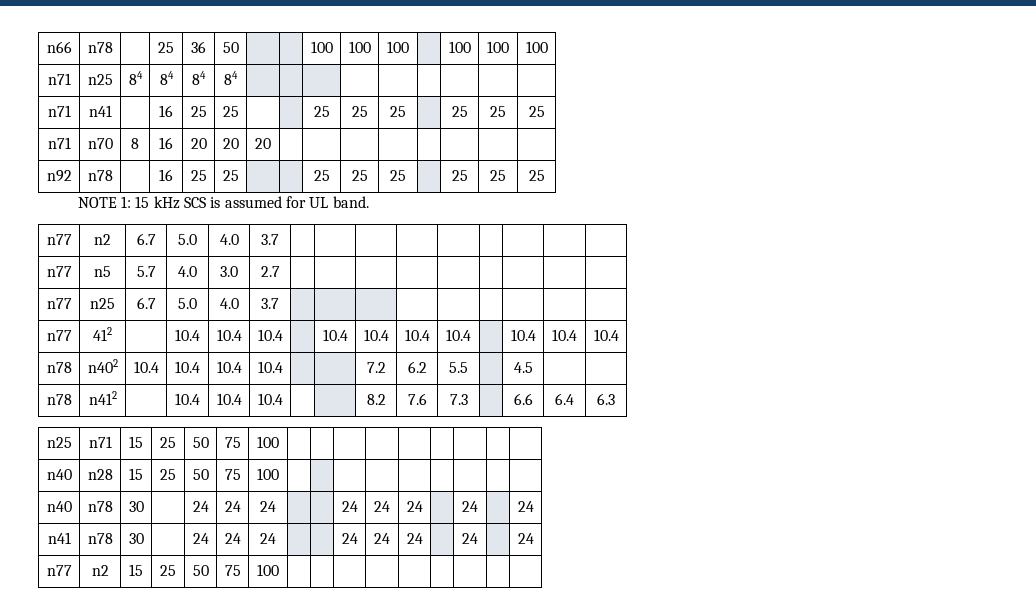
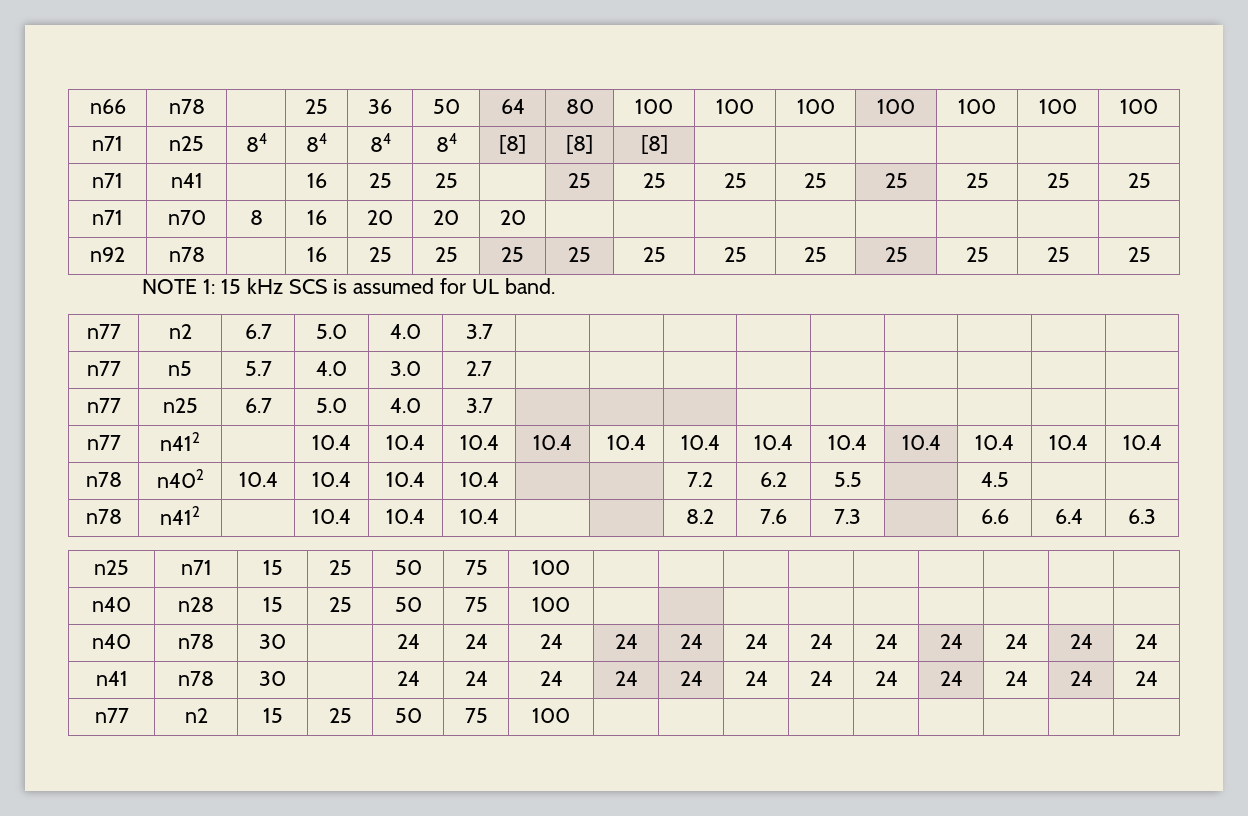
[310,41,333,53] [348,41,371,53] [387,41,409,53] | | 100 | 100 | 100 | -> [500,99,525,114] [565,99,594,114] [635,99,673,114] [716,99,754,114] [796,99,835,114] [877,99,915,114] 64 | 80 | 100 | 100 | 100 | 100
(238, 78) | | -> [499,135,526,154] [566,135,593,154] [640,135,668,154] [8] | [8] | [8]
[313,106,330,117] [351,106,368,117] [390,106,406,117] | 25 | 25 | 25 | -> [568,173,591,188] [642,173,666,188] [723,173,747,188] [804,173,827,188] [884,173,908,188] 25 | 25 | 25 | 25 | 25
[313,170,330,181] [351,170,368,181] [390,170,406,181] | | 25 | 25 | 25 | -> [501,247,524,262] [568,247,591,262] [642,247,666,262] [723,247,747,262] [804,247,827,262] [884,247,908,262] 25 | 25 | 25 | 25 | 25 | 25
[93,327,112,341] [175,329,200,341] [216,329,242,341] [257,329,283,341] [322,329,348,341] [363,329,389,341] [404,329,430,341] [446,329,471,341] 412 | | 10.4 | 10.4 | 10.4 | | 10.4 | 10.4 | 10.4 | 10.4 | -> [160,432,200,451] [312,435,351,450] [386,435,425,450] [459,435,499,450] [533,435,572,450] [607,435,646,450] [680,435,720,450] [754,435,793,450] [828,435,867,450] [901,435,941,450] n412 | | 10.4 | 10.4 | 10.4 | 10.4 | 10.4 | 10.4 | 10.4 | 10.4 | 10.4
[341,501,358,512] [374,501,390,512] [406,501,423,512] [462,501,478,512] | | 24 | 24 | 24 | | 24 | -> [614,634,638,649] [679,634,703,649] [744,634,768,649] [809,634,833,649] [874,634,898,649] [939,634,963,649] [1004,634,1028,649] [1069,634,1093,649] 24 | 24 | 24 | 24 | 24 | 24 | 24 | 24
[341,533,358,544] [374,533,390,544] [406,533,423,544] [462,533,478,544] | | 24 | 24 | 24 | | 24 | -> [614,671,638,686] [679,671,703,686] [744,671,768,686] [809,671,833,686] [874,671,898,686] [939,671,963,686] [1004,671,1028,686] [1069,671,1093,686] 24 | 24 | 24 | 24 | 24 | 24 | 24 | 24

